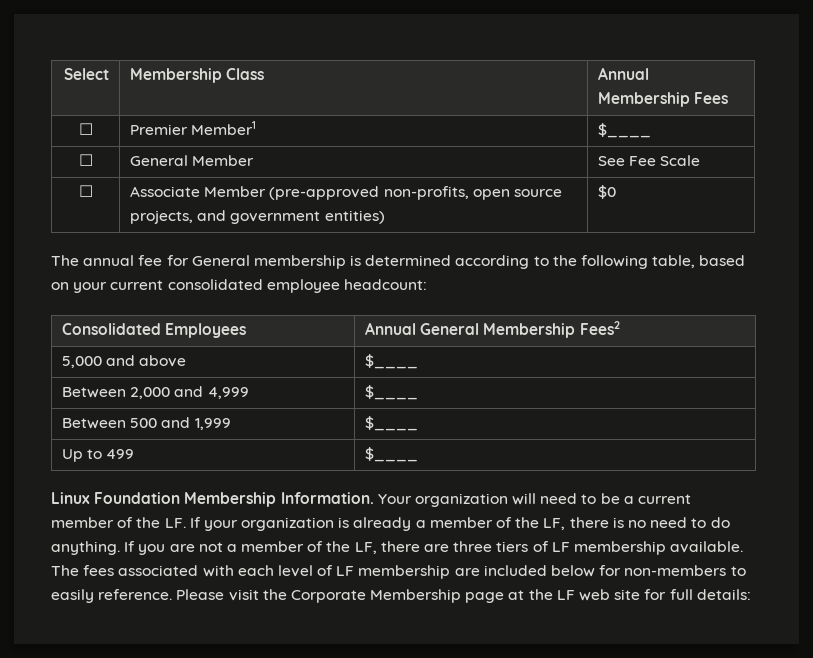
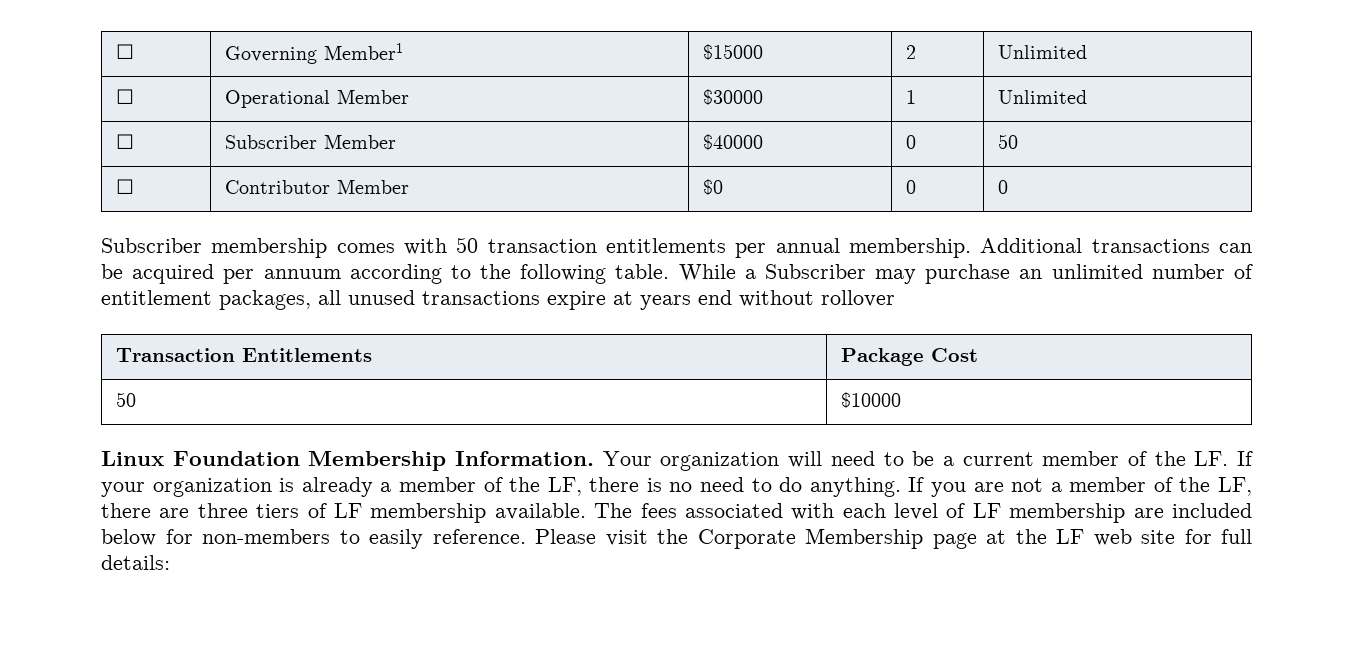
[63,68,109,80] [130,68,265,83] [598,67,650,80] [598,92,729,107] [78,123,93,135] [130,121,257,135] [598,123,652,138] [78,154,93,166] [130,155,255,166] [598,155,701,166] [78,185,93,197] [130,186,562,200] [130,210,385,224] [598,185,617,199] [51,255,746,269] [51,279,427,293] [62,323,247,338] [365,321,620,338] [62,355,187,368] [365,354,419,369] [62,386,249,399] [365,385,419,400] [62,417,231,430] [365,416,419,431] [62,449,135,462] [365,447,419,462] Select | Membership Class | Annual Membership Fees // ☐ | Premier Member1 | $____ // ☐ | General Member | See Fee Scale // ☐ | Associate Member (pre-approved non-profits, open source projects, and government entities) | $0 // The annual fee for General membership is determined according to the following table, based on your current consolidated employee headcount: // Consolidated Employees | Annual General Membership Fees2 // 5,000 and above | $____ // Between 2,000 and 4,999 | $____ // Between 500 and 1,999 | $____ // Up to 499 | $____ -> [116,44,135,59] [225,43,404,64] [703,44,764,60] [906,45,917,59] [998,45,1088,59] [116,89,135,104] [225,89,410,108] [703,89,764,105] [906,90,917,104] [998,90,1088,104] [116,134,135,149] [225,134,397,149] [703,134,764,150] [906,135,917,149] [998,134,1019,149] [116,179,135,194] [225,179,410,194] [703,179,724,195] [906,180,917,194] [998,180,1009,194] [101,237,1252,258] [101,264,1253,284] [101,290,895,310] [116,348,373,362] [841,348,979,366] [116,392,137,407] [841,392,902,408] ☐ | Governing Member1 | $15000 | 2 | Unlimited // ☐ | Operational Member | $30000 | 1 | Unlimited // ☐ | Subscriber Member | $40000 | 0 | 50 // ☐ | Contributor Member | $0 | 0 | 0 // Subscriber membership comes with 50 transaction entitlements per annual membership. Additional transactions can be acquired per annuum according to the following table. While a Subscriber may purchase an unlimited number of entitlement packages, all unused transactions expire at years end without rollover // Transaction Entitlements | Package Cost // 50 | $10000

